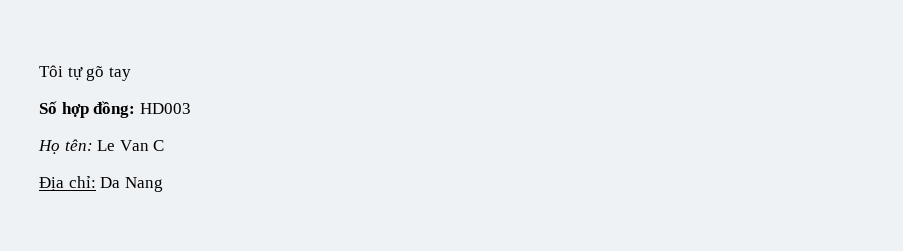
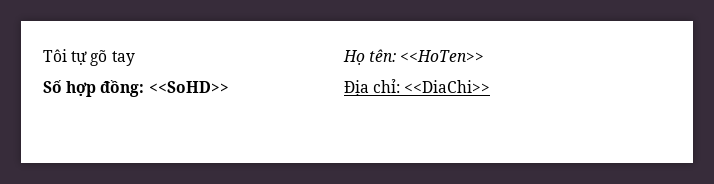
[139,103,191,114] HD003 -> [148,81,229,93] <<SoHD>>
[97,140,165,151] Le Van C -> [400,50,485,62] <<HoTen>>
[100,177,163,192] Da Nang -> [404,80,491,93] <<DiaChi>>

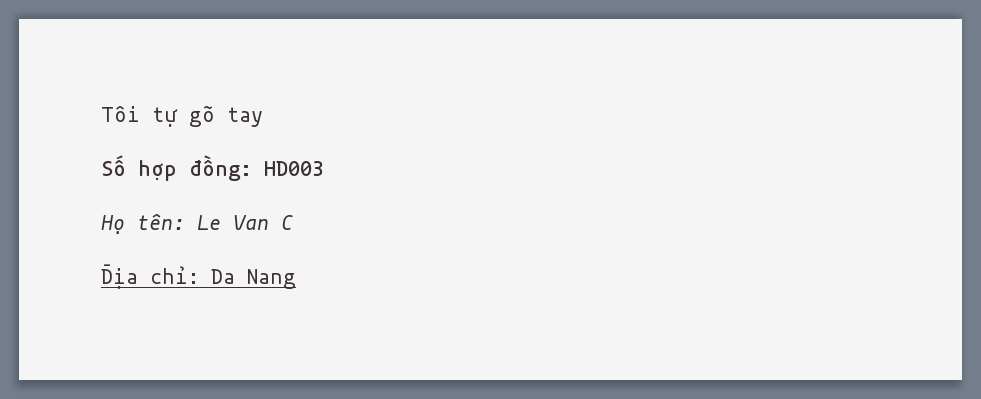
[148,81,229,93] <<SoHD>> -> [264,161,324,176] HD003
[400,50,485,62] <<HoTen>> -> [197,215,293,230] Le Van C
[404,80,491,93] <<DiaChi>> -> [211,269,296,289] Da Nang

